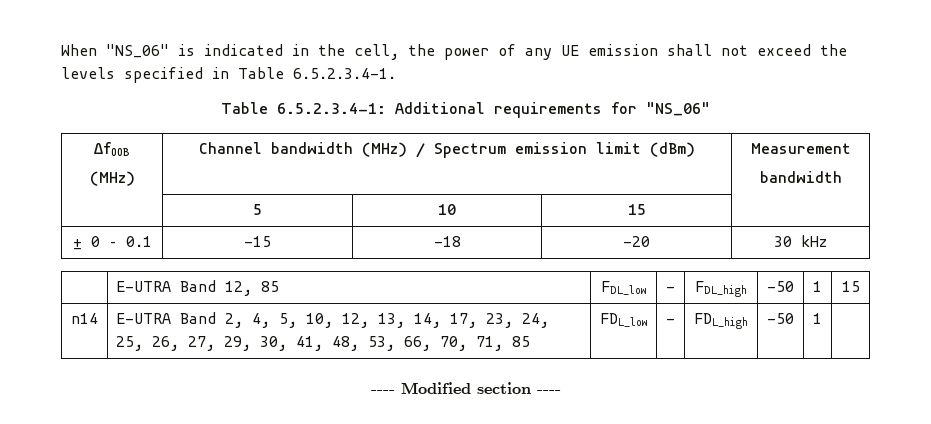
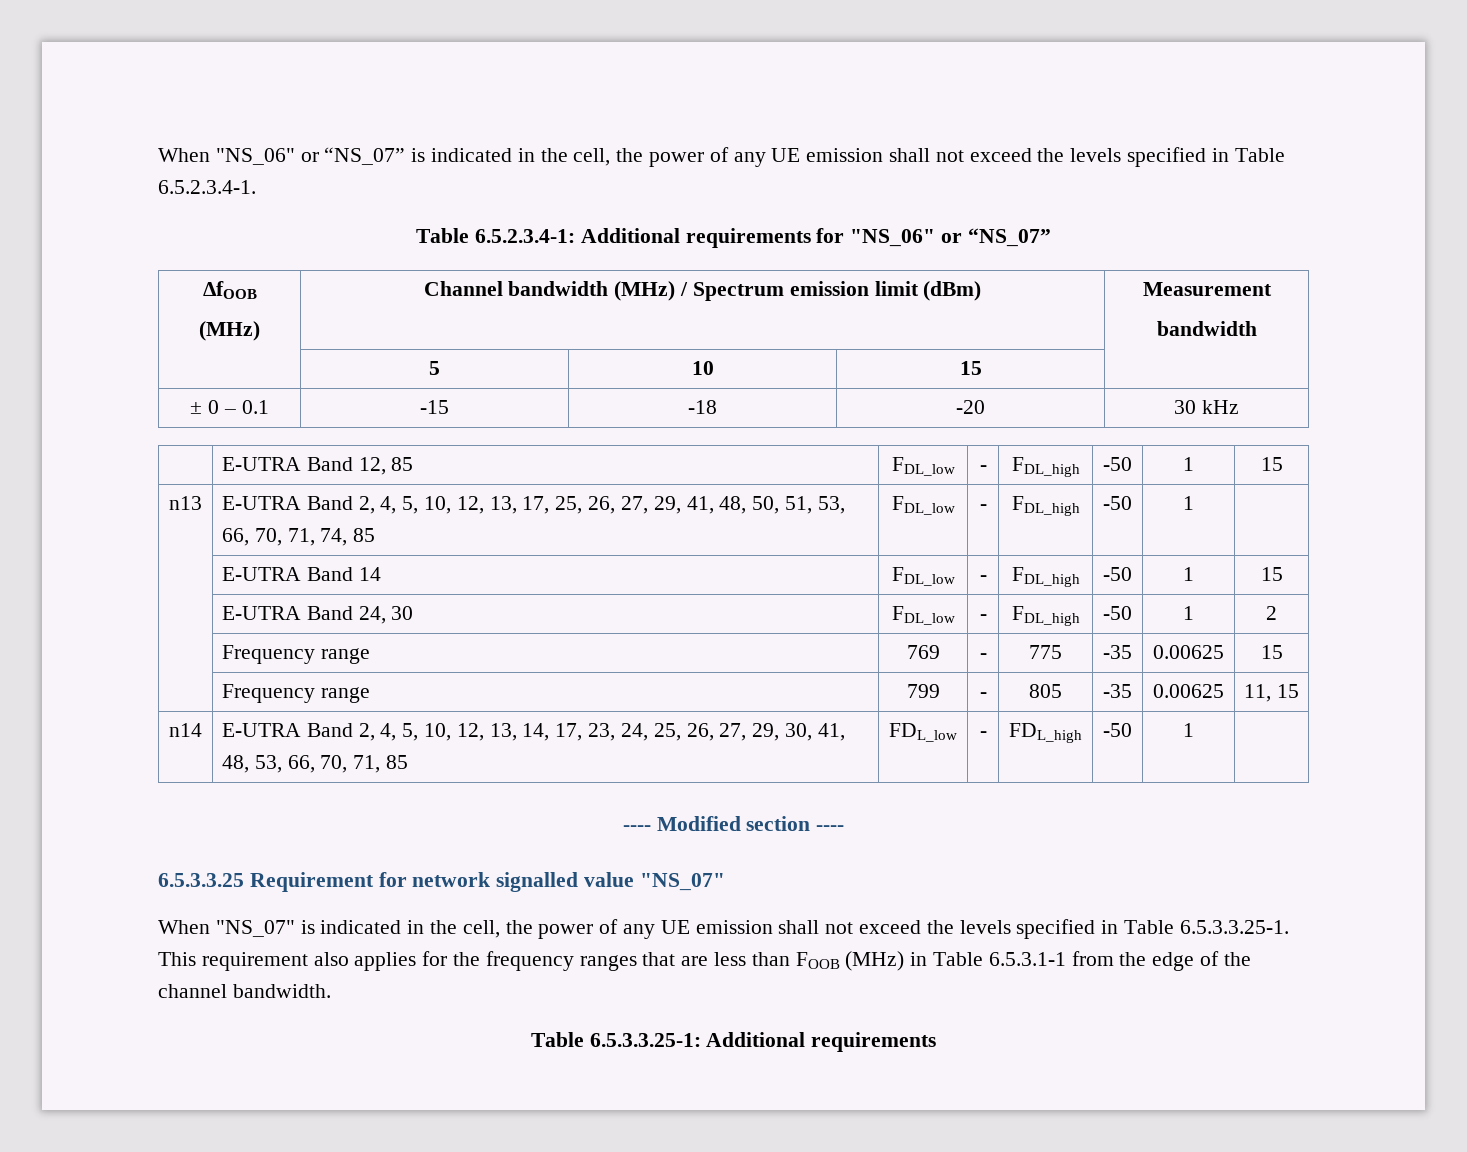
(169, 51) none -> [300,147,406,165] or “NS_07”
(710, 109) none -> [941,228,1051,247] or “NS_07”
(860, 286) none -> [169,496,202,510] [222,496,845,514] [222,528,376,546] [891,496,955,515] [979,504,987,510] [1011,496,1080,516] [1103,496,1132,510] [1183,496,1194,510] [222,567,381,581] [891,567,955,586] [979,575,987,581] [1011,567,1080,587] [1103,567,1132,581] [1183,567,1194,581] [1260,567,1283,581] [222,606,414,624] [891,606,955,625] [979,614,987,620] [1011,606,1080,626] [1103,606,1132,620] [1183,606,1194,620] [1266,606,1277,620] [222,645,370,664] [906,645,940,659] [979,653,987,659] [1029,645,1062,659] [1103,645,1132,659] [1153,645,1224,659] [1260,645,1283,659] [222,684,370,703] [906,684,940,698] [979,692,987,698] [1029,684,1062,698] [1103,684,1132,698] [1153,684,1224,698] [1244,684,1299,702] // n13 | E-UTRA Band 2, 4, 5, 10, 12, 13, 17, 25, 26, 27, 29, 41, 48, 50, 51, 53, 66, 70, 71, 74, 85 | FDL_low | - | FDL_high | -50 | 1 | // | E-UTRA Band 14 | FDL_low | - | FDL_high | -50 | 1 | 15 // | E-UTRA Band 24, 30 | FDL_low | - | FDL_high | -50 | 1 | 2 // | Frequency range | 769 | - | 775 | -35 | 0.00625 | 15 // | Frequency range | 799 | - | 805 | -35 | 0.00625 | 11, 15
(561, 392) none -> [158,872,725,892] [158,919,1289,939] [158,951,1251,971] [158,984,331,998] [530,1032,937,1052] // 6.5.3.3.25 Requirement for network signalled value "NS_07" // When "NS_07" is indicated in the cell, the power of any UE emission shall not exceed the levels specified in Table 6.5.3.3.25-1. This requirement also applies for the frequency ranges that are less than FOOB (MHz) in Table 6.5.3.1-1 from the edge of the channel bandwidth. // Table 6.5.3.3.25-1: Additional requirements

